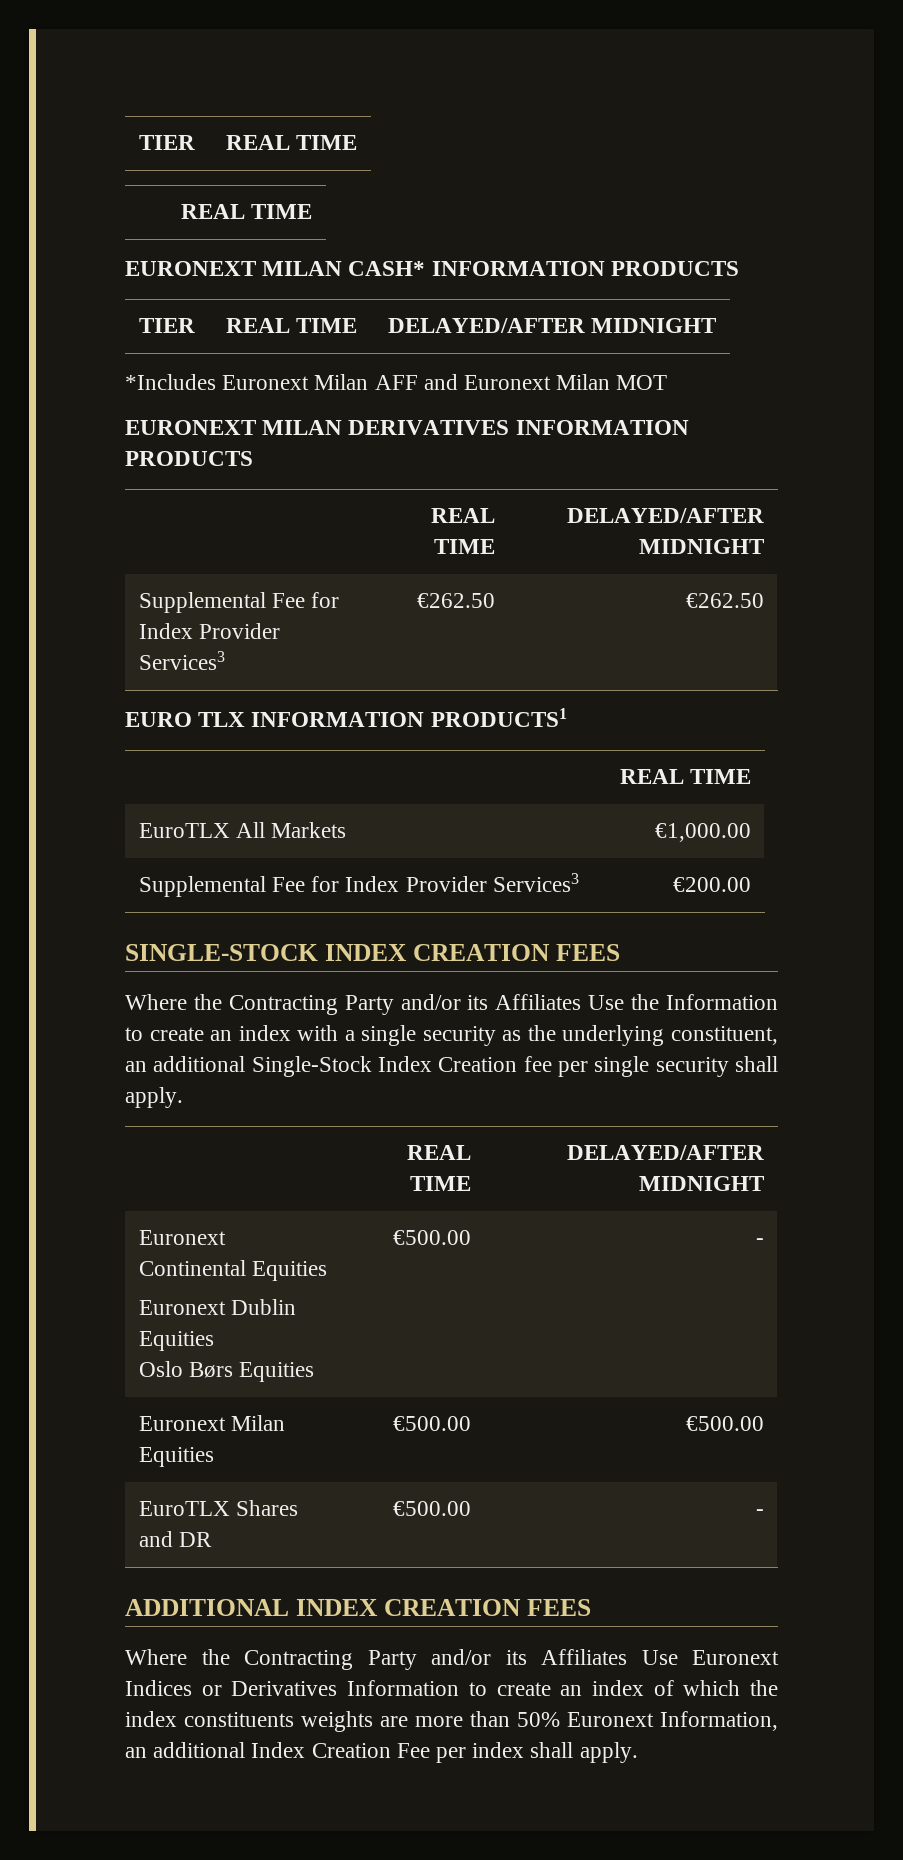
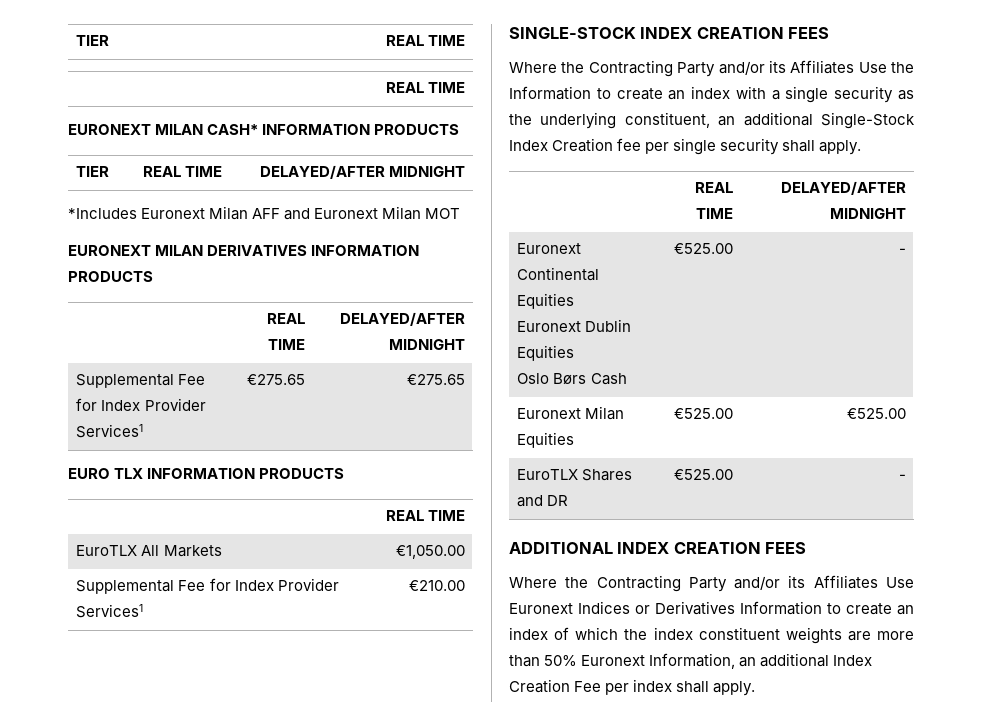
[138,651,225,670] [417,593,496,608] [686,593,765,608] Services3 | €262.50 | €262.50 -> [76,424,144,438] [246,374,305,385] [406,374,465,385] Services1 | €275.65 | €275.65
[430,708,567,727] PRODUCTS1 -> [259,468,345,479] PRODUCTS
[655,823,752,842] [138,873,579,897] [673,877,752,892] €1,000.00 // Supplemental Fee for Index Provider Services3 | €200.00 -> [395,545,465,559] [76,578,339,594] [76,604,144,618] [408,580,465,591] €1,050.00 // Supplemental Fee for Index Provider Services1 | €210.00
[239,1362,315,1382] [393,1230,472,1245] Equities | €500.00 -> [590,373,627,385] [673,243,733,254] Cash | €525.00
[393,1416,472,1431] [686,1416,765,1431] €500.00 | €500.00 -> [673,408,733,419] [846,408,906,419] €525.00 | €525.00
[393,1501,472,1516] €500.00 -> [673,469,733,480] €525.00
[184,1712,294,1727] constituents -> [698,627,780,640] constituent

